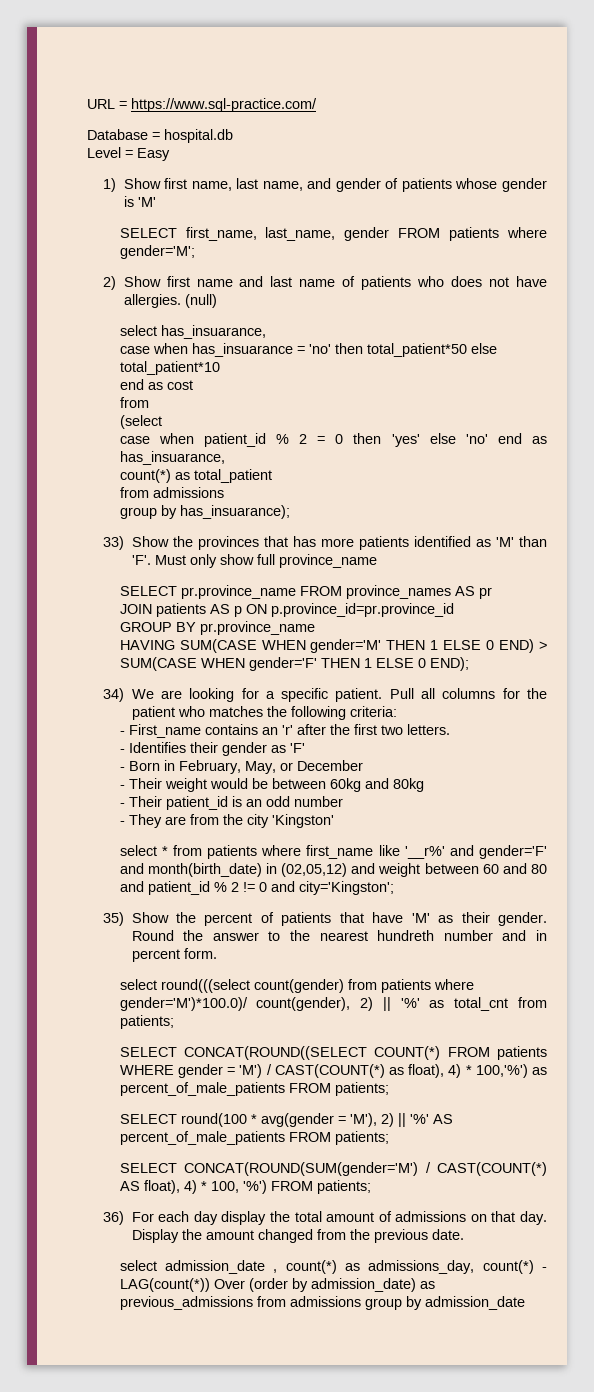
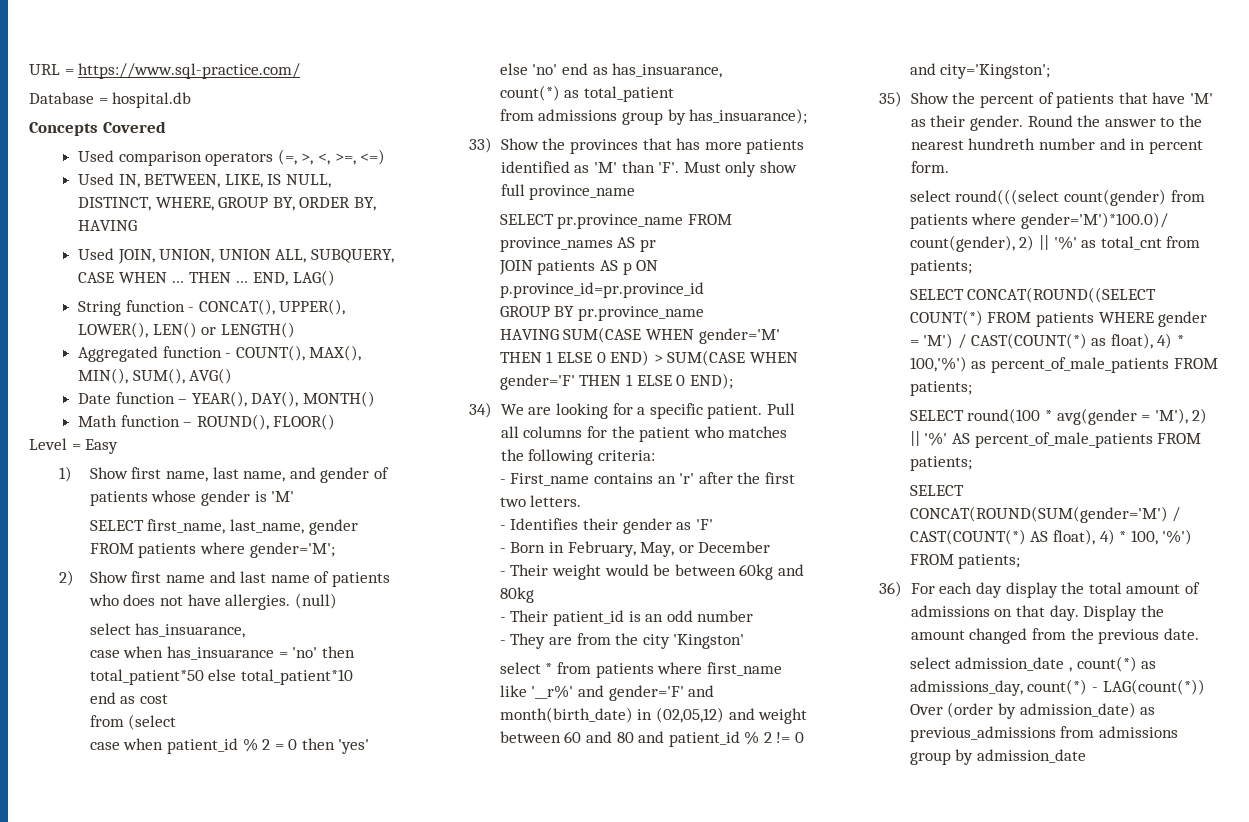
(233, 136) none -> [29,121,166,136] [78,149,386,166] [78,173,332,188] [78,197,377,211] [78,220,138,231] [78,248,395,264] [78,270,335,286] [78,299,346,316] [78,322,295,338] [78,345,362,362] [78,368,233,384] [78,391,376,407] [78,414,336,430] // Concepts Covered // Used comparison operators (=, >, <, >=, <=) // Used IN, BETWEEN, LIKE, IS NULL, DISTINCT, WHERE, GROUP BY, ORDER BY, HAVING // Used JOIN, UNION, UNION ALL, SUBQUERY, CASE WHEN … THEN … END, LAG() // String function - CONCAT(), UPPER(), LOWER(), LEN() or LENGTH() // Aggregated function - COUNT(), MAX(), MIN(), SUM(), AVG() // Date function – YEAR(), DAY(), MONTH() // Math function – ROUND(), FLOOR()
(149, 402) // -> (124, 721) none
(224, 492) // -> (618, 115) none

